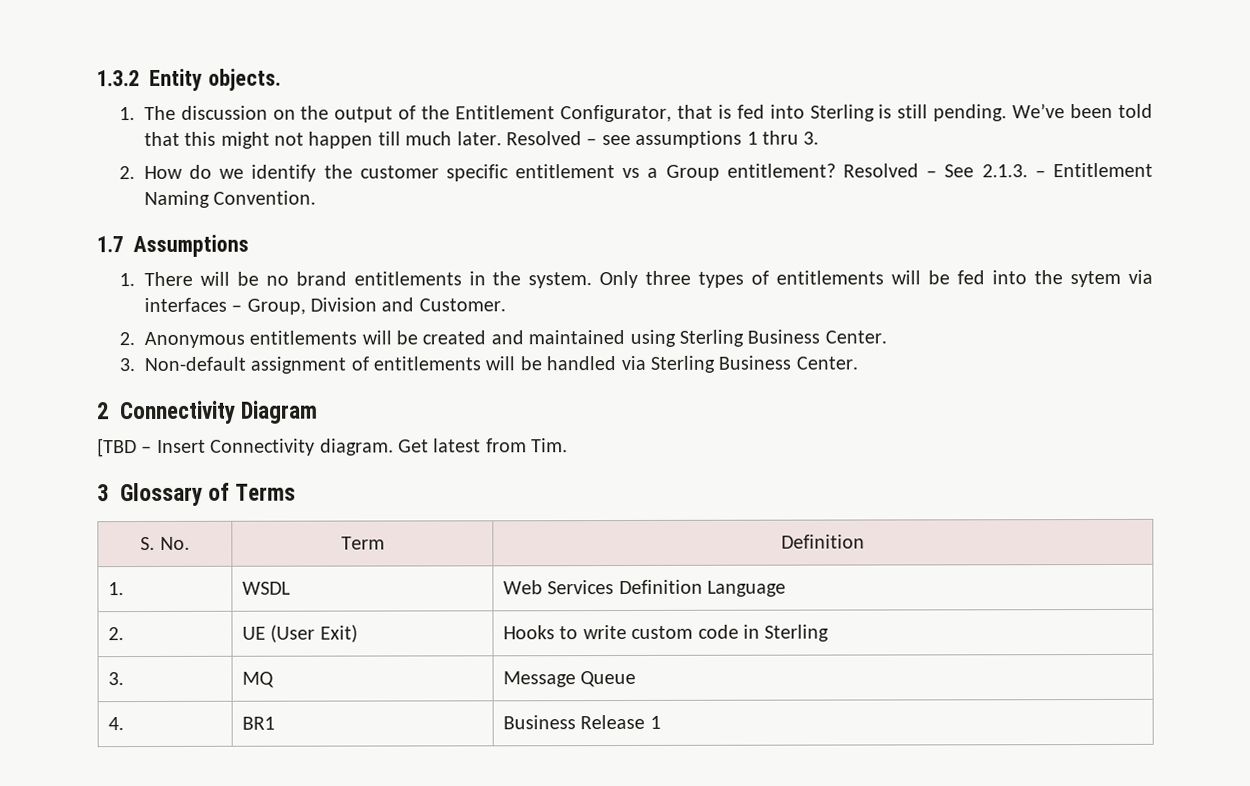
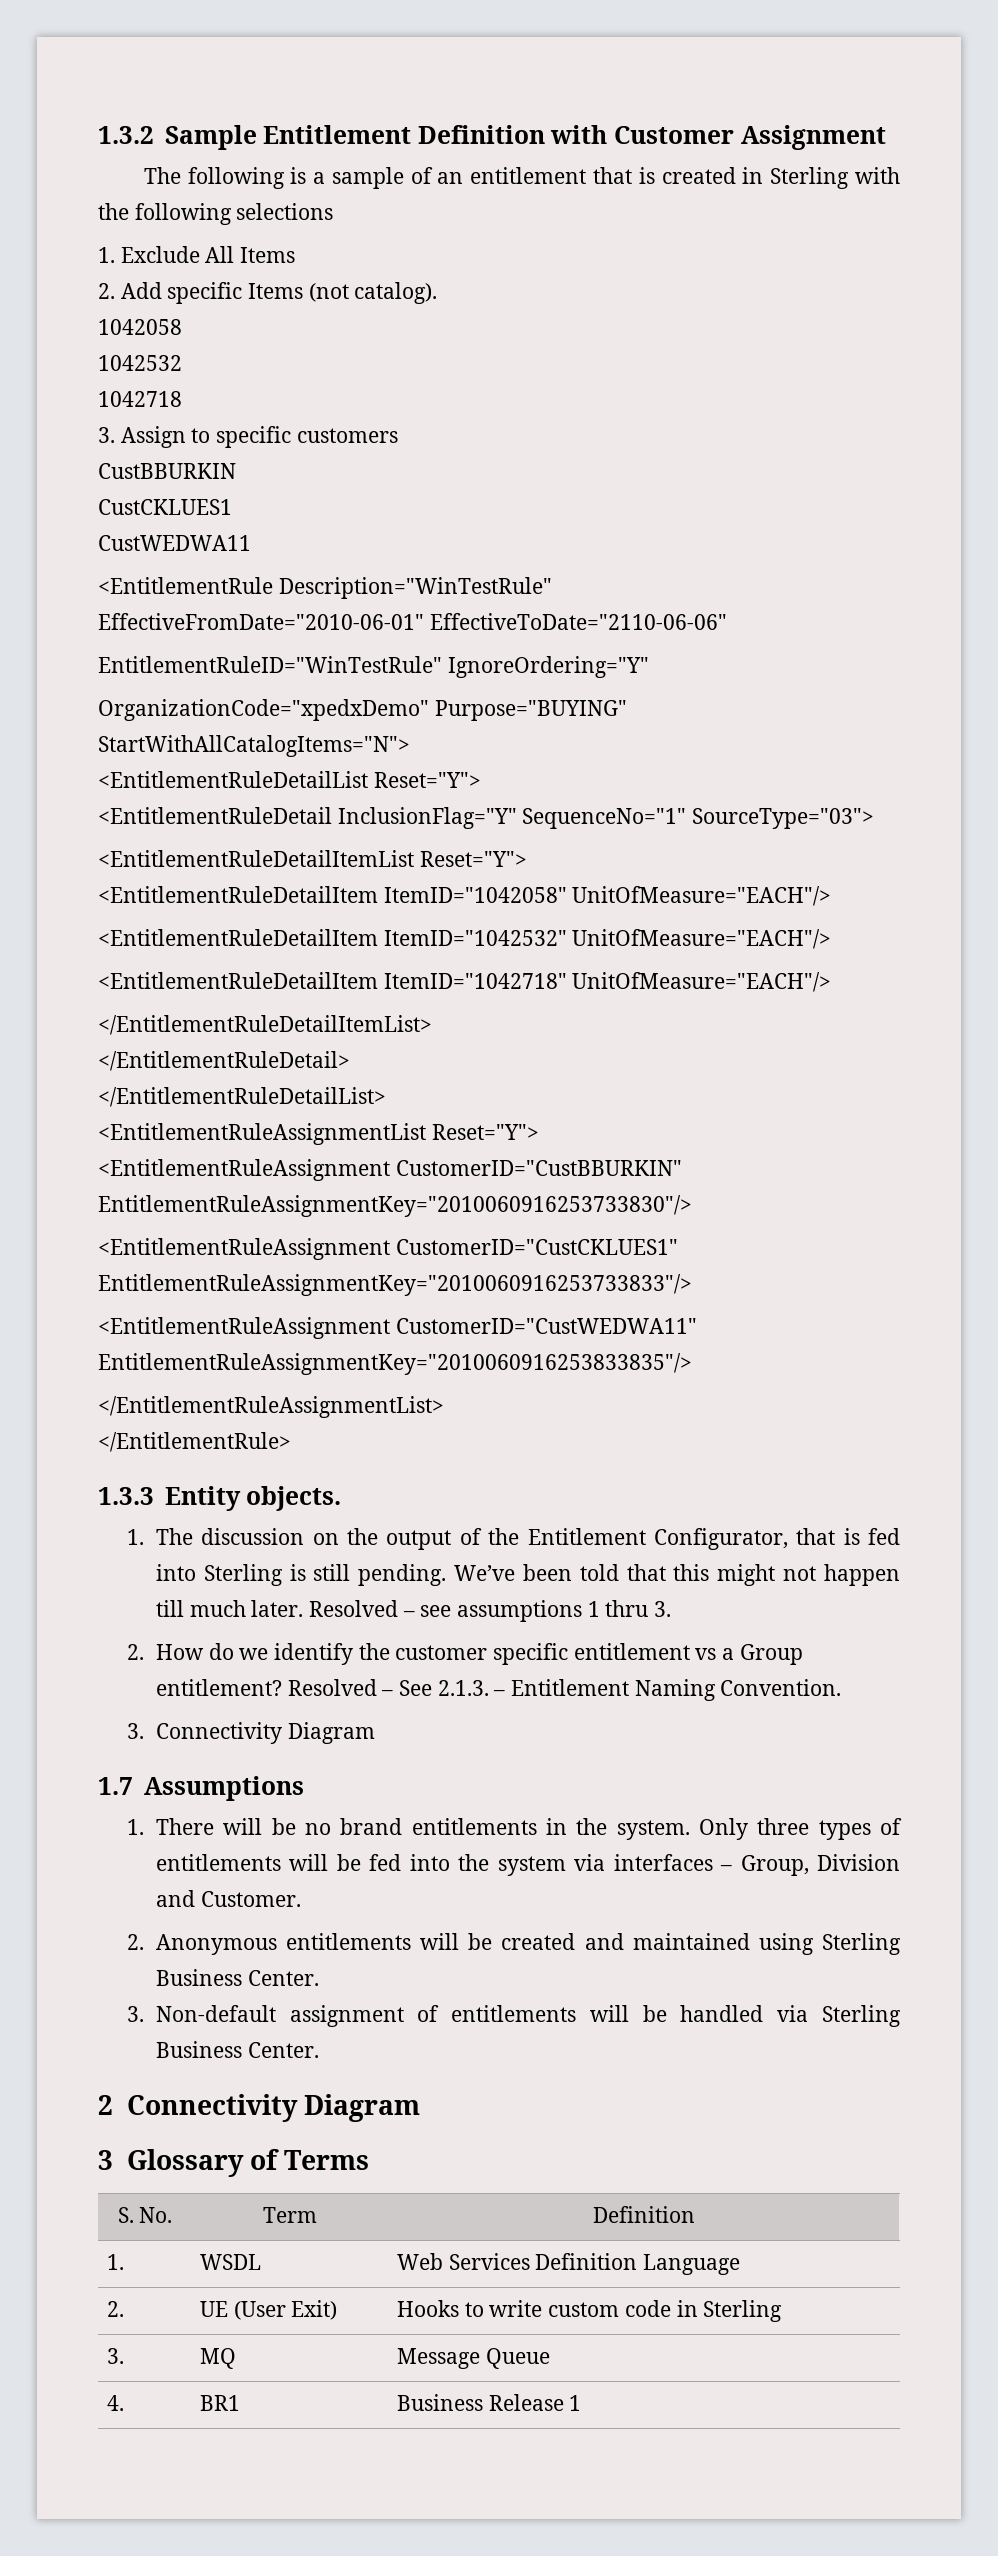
(140, 78) none -> [164,125,886,150] [143,167,900,189] [98,203,334,225] [98,246,296,263] [98,282,438,304] [98,319,182,335] [98,355,182,371] [98,391,182,407] [98,426,398,448] [98,463,236,479] [98,499,232,515] [98,535,251,551] [98,577,552,599] [98,613,727,630] [98,656,649,678] [98,699,627,721] [98,735,410,757] [98,771,481,788] [98,807,875,829] [98,850,527,867] [98,886,832,906] [98,929,832,949] [98,972,832,992] [98,1015,432,1035] [98,1051,350,1071] [98,1087,386,1107] [98,1123,539,1145] [98,1159,682,1181] [98,1195,692,1217] [98,1238,678,1260] [98,1274,692,1296] [98,1317,697,1339] [98,1353,692,1375] [98,1396,444,1418] [98,1432,291,1452] [98,1487,154,1505] Sample Entitlement Definition with Customer Assignment // The following is a sample of an entitlement that is created in Sterling with the following selections // 1. Exclude All Items // 2. Add specific Items (not catalog). // 1042058 // 1042532 // 1042718 // 3. Assign to specific customers // CustBBURKIN // CustCKLUES1 // CustWEDWA11 // <EntitlementRule Description="WinTestRule" // EffectiveFromDate="2010-06-01" EffectiveToDate="2110-06-06" // EntitlementRuleID="WinTestRule" IgnoreOrdering="Y" // OrganizationCode="xpedxDemo" Purpose="BUYING" StartWithAllCatalogItems="N"> // <EntitlementRuleDetailList Reset="Y"> // <EntitlementRuleDetail InclusionFlag="Y" SequenceNo="1" SourceType="03"> // <EntitlementRuleDetailItemList Reset="Y"> // <EntitlementRuleDetailItem ItemID="1042058" UnitOfMeasure="EACH"/> // <EntitlementRuleDetailItem ItemID="1042532" UnitOfMeasure="EACH"/> // <EntitlementRuleDetailItem ItemID="1042718" UnitOfMeasure="EACH"/> // </EntitlementRuleDetailItemList> // </EntitlementRuleDetail> // </EntitlementRuleDetailList> // <EntitlementRuleAssignmentList Reset="Y"> // <EntitlementRuleAssignment CustomerID="CustBBURKIN" EntitlementRuleAssignmentKey="2010060916253733830"/> // <EntitlementRuleAssignment CustomerID="CustCKLUES1" EntitlementRuleAssignmentKey="2010060916253733833"/> // <EntitlementRuleAssignment CustomerID="CustWEDWA11" EntitlementRuleAssignmentKey="2010060916253833835"/> // </EntitlementRuleAssignmentList> // </EntitlementRule> // 1.3.3
(317, 197) none -> [126,1722,375,1744] // 3. Connectivity Diagram
[1070,270,1122,288] sytem -> [497,1856,566,1876] system
[97,438,569,458] // [TBD – Insert Connectivity diagram. Get latest from Tim. -> (421, 2108) none

